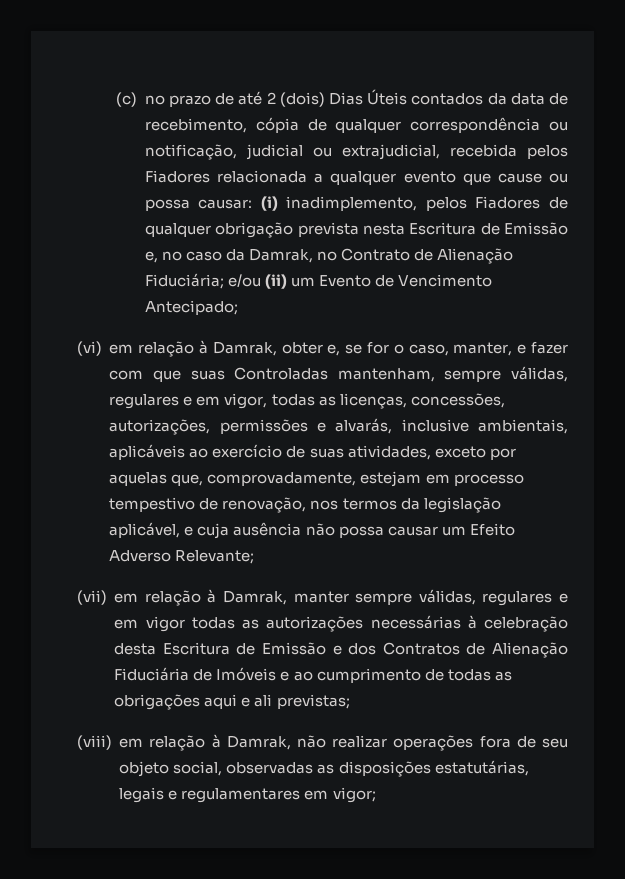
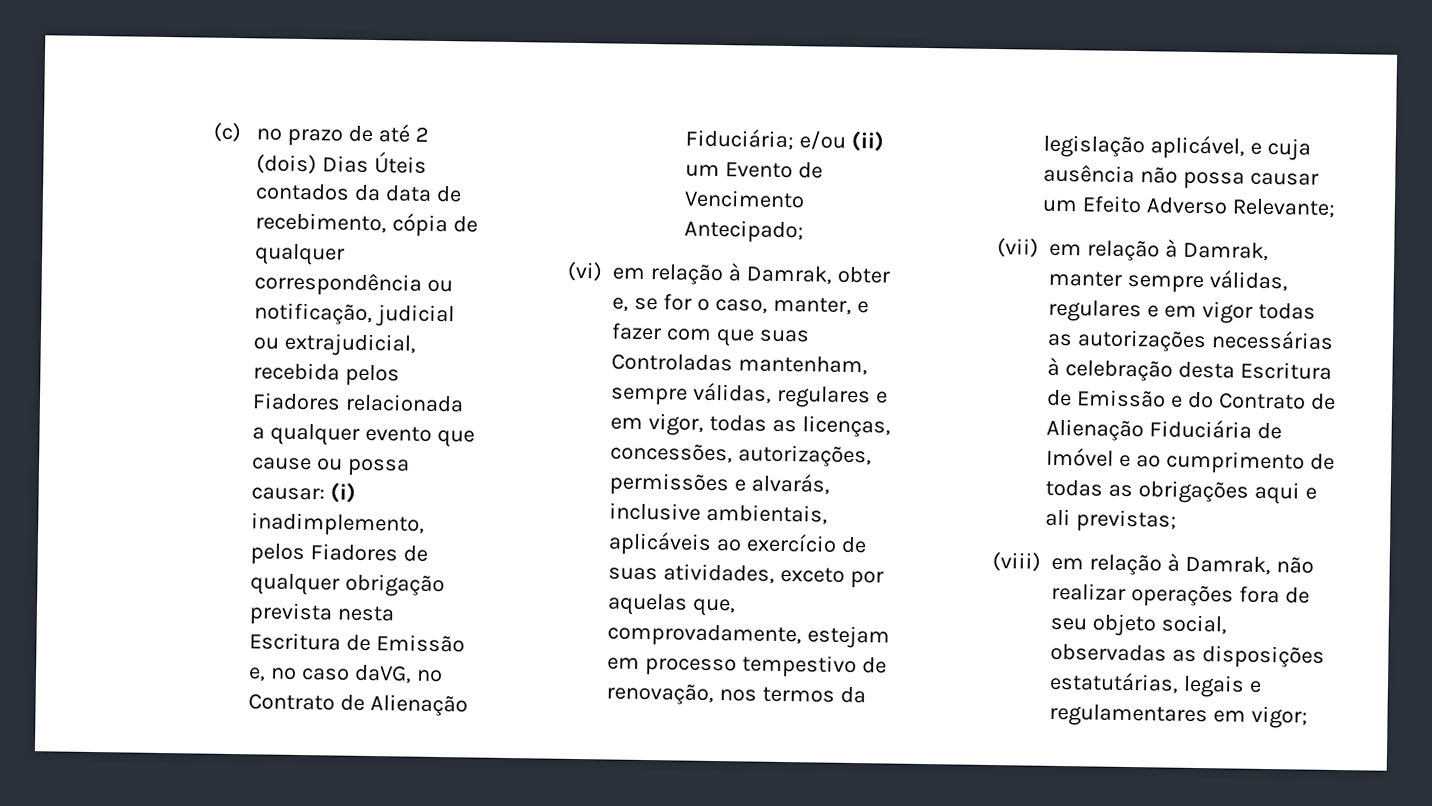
[226,249,314,263] da Damrak, -> [354,664,413,684] daVG,
[348,642,460,655] dos Contratos -> [1187,391,1307,410] do Contrato
[216,667,277,681] Imóveis -> [1046,447,1115,467] Imóvel

